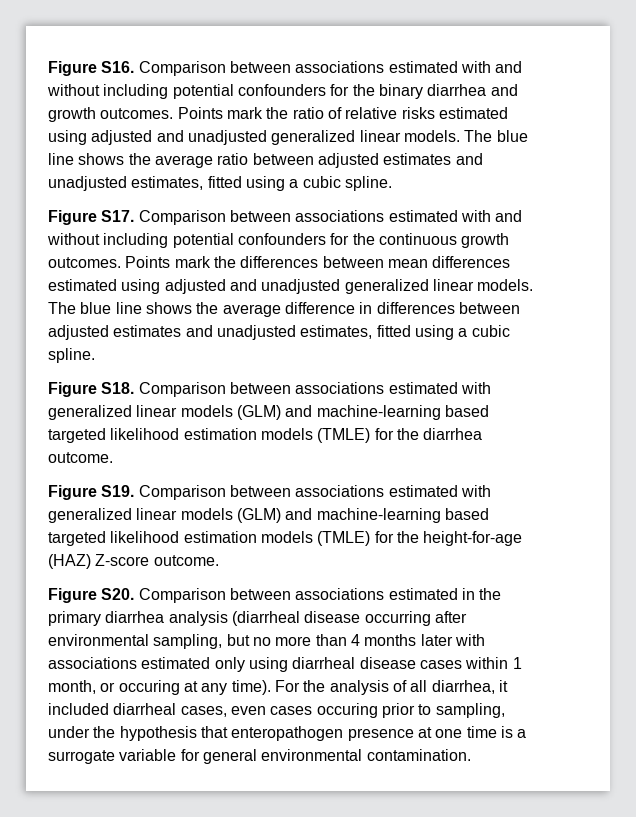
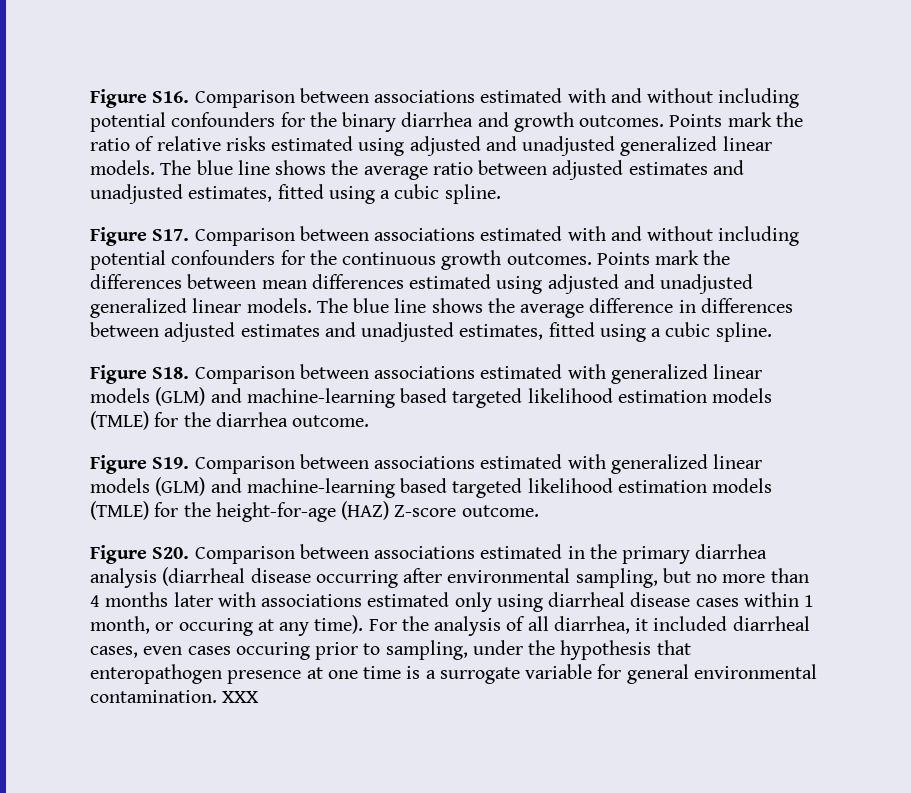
(471, 755) none -> [222,691,260,703] XXX

